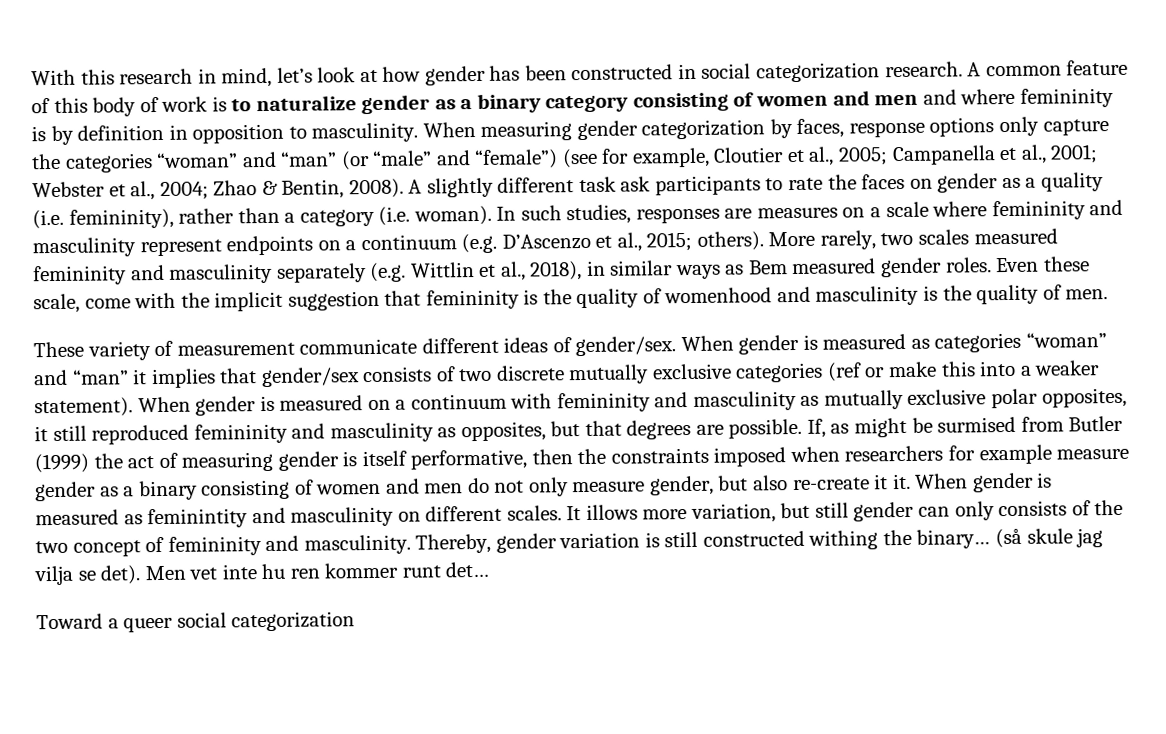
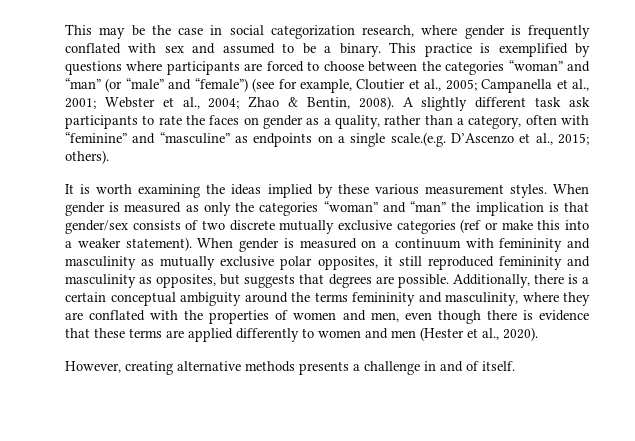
[31,59,1129,88] [31,87,1114,117] [31,116,1109,146] With this research in mind, let’s look at how gender has been constructed in social categorization research. A common feature of this body of work is to naturalize gender as a binary category consisting of women and men and where femininity is by definition in opposition to masculinity. When measuring gender categorization by faces, response options only capture -> [65,24,590,39] [65,42,590,57] [65,61,418,75] This may be the case in social categorization research, where gender is frequently conflated with sex and assumed to be a binary. This practice is exemplified by questions where participants are forced to choose between
[1040,172,1104,192] [32,199,1124,230] [32,237,222,258] quality (i.e. femininity), rather than a category (i.e. woman). In such studies, responses are measures on a scale where femininity and masculinity represent -> [335,115,589,129] [65,132,248,144] quality, rather than a category, often with “feminine” and “masculine” as
[360,233,498,254] continuum (e.g. -> [350,132,446,147] single scale.(e.g.
[768,228,1058,250] [33,256,1090,286] [33,284,1109,314] [33,332,1108,361] [34,368,216,389] More rarely, two scales measured femininity and masculinity separately (e.g. Wittlin et al., 2018), in similar ways as Bem measured gender roles. Even these scale, come with the implicit suggestion that femininity is the quality of womenhood and masculinity is the quality of men. // These variety of measurement communicate different ideas of gender/sex. When gender is measured as categories “woman” and “man” it implies -> [65,184,589,198] [65,201,559,216] // It is worth examining the ideas implied by these various measurement styles. When gender is measured as only the categories “woman” and “man” the implication is
(581, 429) none -> [244,274,296,288] suggests
[806,415,1124,438] [34,444,1130,474] [35,472,1053,502] [35,499,1124,529] [35,528,1104,557] [34,561,490,586] [36,611,356,633] If, as might be surmised from Butler (1999) the act of measuring gender is itself performative, then the constraints imposed when researchers for example measure gender as a binary consisting of women and men do not only measure gender, but also re-create it it. When gender is measured as feminintity and masculinity on different scales. It illows more variation, but still gender can only consists of the two concept of femininity and masculinity. Thereby, gender variation is still constructed withing the binary… (så skule jag vilja se det). Men vet inte hu ren kommer runt det… // Toward a queer social categorization -> [452,274,589,288] [65,292,590,306] [65,310,590,324] [65,327,538,342] [65,361,515,375] Additionally, there is a certain conceptual ambiguity around the terms femininity and masculinity, where they are conflated with the properties of women and men, even though there is evidence that these terms are applied differently to women and men (Hester et al., 2020). // However, creating alternative methods presents a challenge in and of itself.

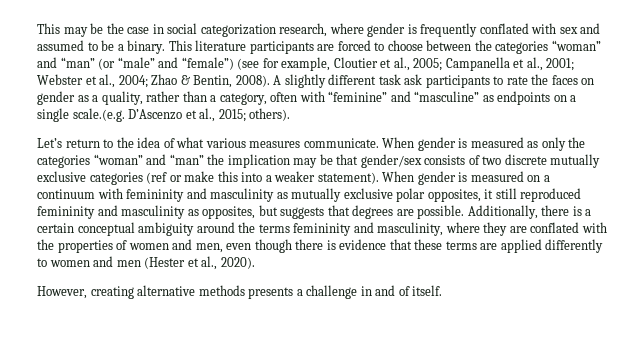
[424,43,590,57] [65,61,163,75] practice is exemplified by questions where -> [195,40,247,51] literature
[65,184,547,198] It is worth examining the ideas implied by these various measurement styles. -> [37,137,379,148] Let’s return to the idea of what various measures communicate.
[548,202,559,212] is -> [293,154,333,168] may be

